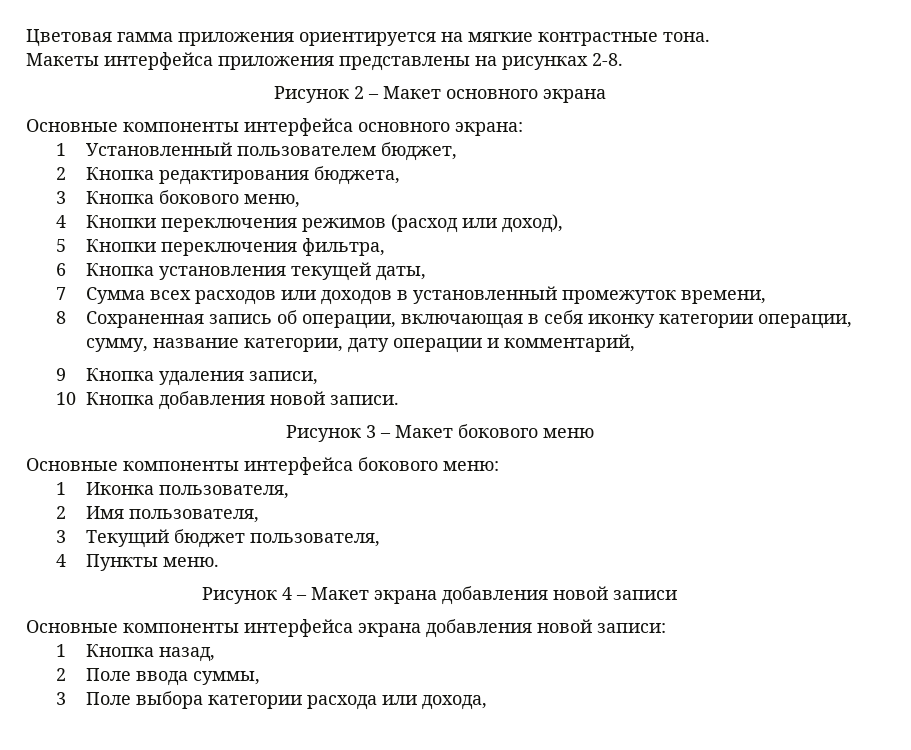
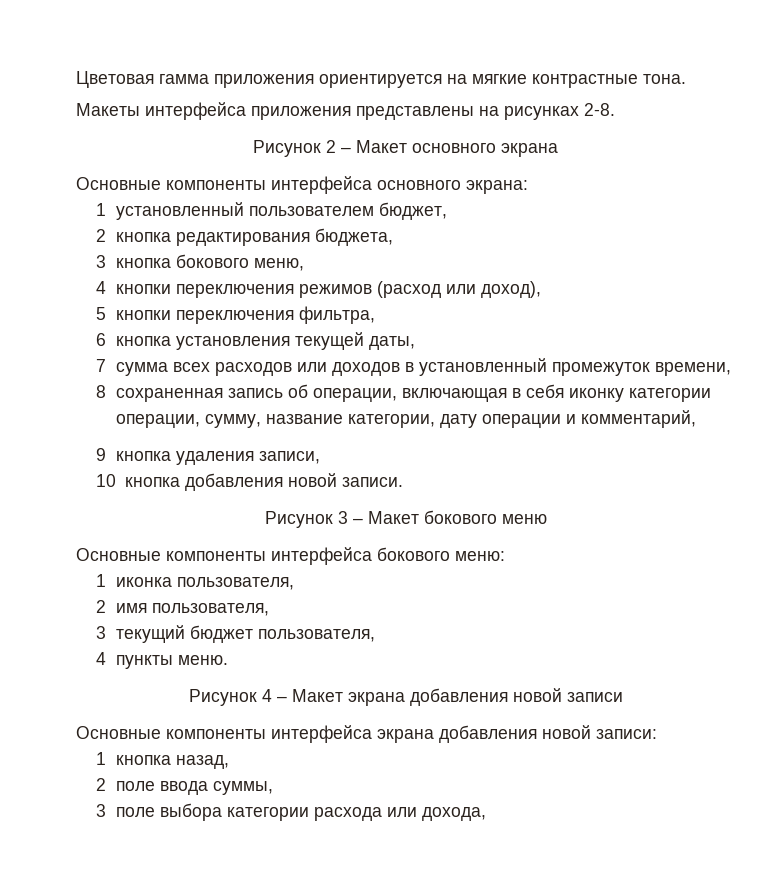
[85,142,232,156] Установленный -> [115,202,244,220] установленный
[85,167,154,180] Кнопка -> [115,232,171,242] кнопка
[85,191,154,204] Кнопка -> [115,258,171,268] кнопка
[85,215,156,228] Кнопки -> [115,284,171,294] кнопки
[85,239,156,252] Кнопки -> [115,310,171,320] кнопки
[85,263,154,276] Кнопка -> [115,336,171,346] кнопка
[85,287,145,304] Сумма -> [115,362,168,376] сумма
[85,311,204,328] Сохраненная -> [115,388,223,402] сохраненная
[85,368,154,381] Кнопка -> [115,451,171,461] кнопка
[85,392,154,405] Кнопка -> [124,477,180,487] кнопка
[85,482,154,495] Иконка -> [115,577,172,587] иконка
[85,506,124,519] Имя -> [115,603,147,613] имя
[85,529,169,548] Текущий -> [115,625,185,643] текущий
[85,554,158,571] Пункты -> [115,655,173,669] пункты
[85,644,154,657] Кнопка -> [115,755,171,765] кнопка
[85,668,131,681] Поле -> [115,781,155,791] поле
[85,692,131,705] Поле -> [115,807,155,817] поле

